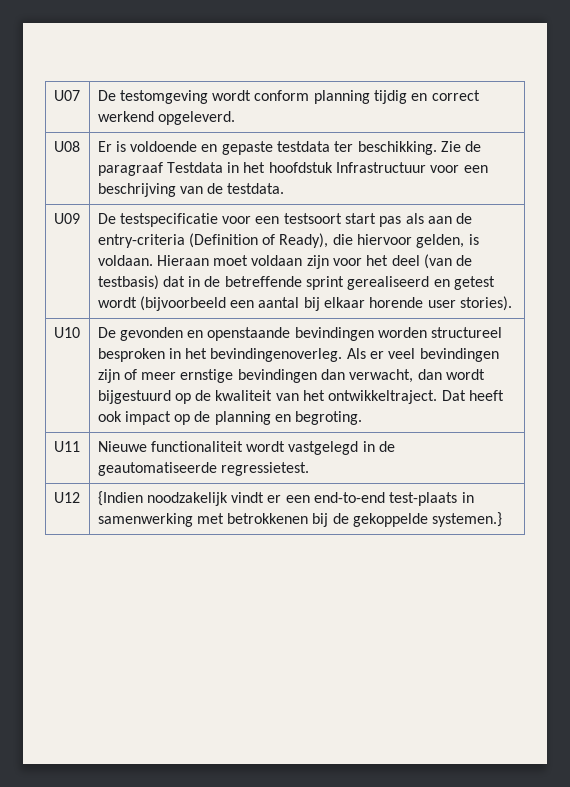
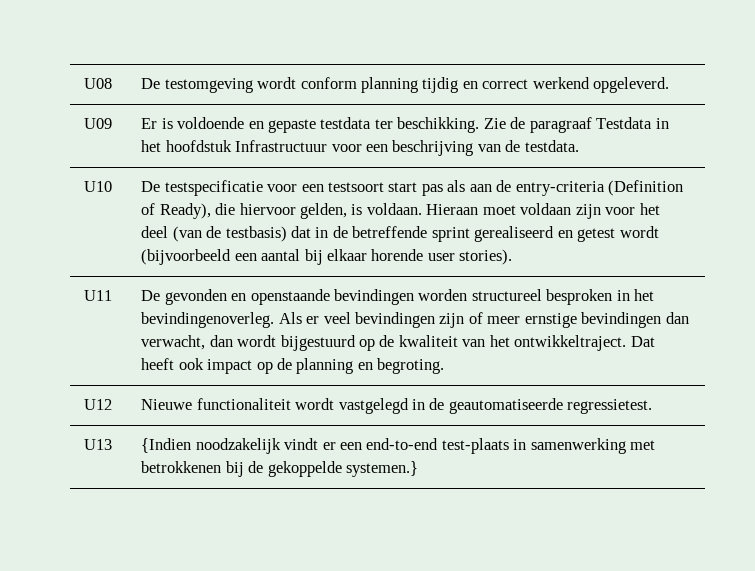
[53,90,80,101] U07 -> [84,78,113,89] U08
[53,141,80,152] U08 -> [84,118,113,129] U09
[53,213,80,224] U09 -> [84,181,113,192] U10
[53,327,80,338] U10 -> [84,290,113,301] U11
[53,441,80,452] U11 -> [84,399,113,410] U12
[53,492,80,503] U12 -> [84,439,113,450] U13

